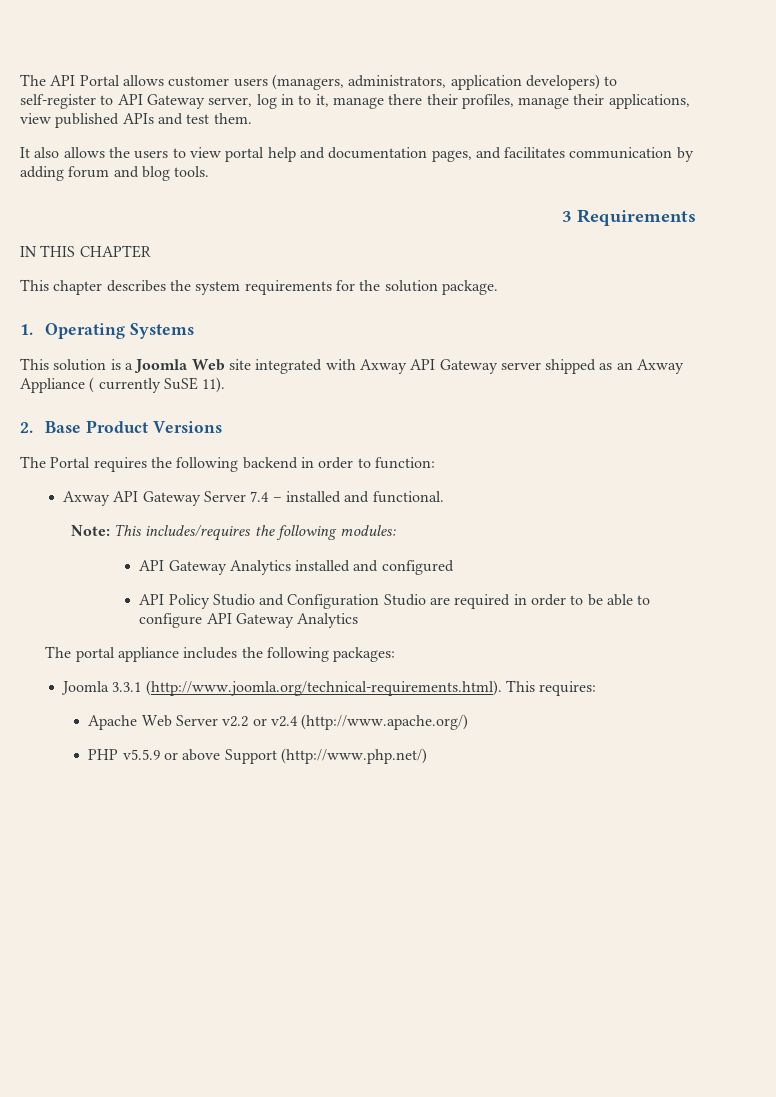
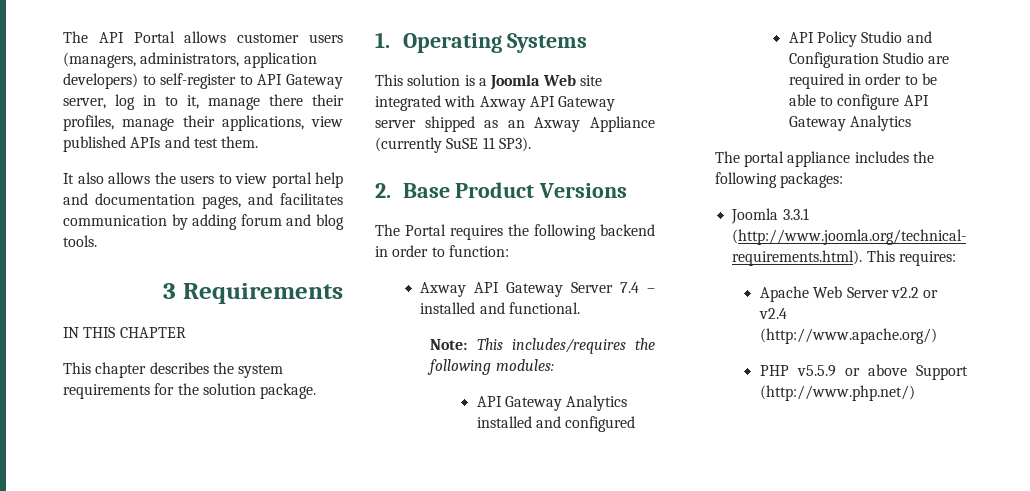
[89,377,226,393] ( currently SuSE 11). -> [375,137,531,153] (currently SuSE 11 SP3).

